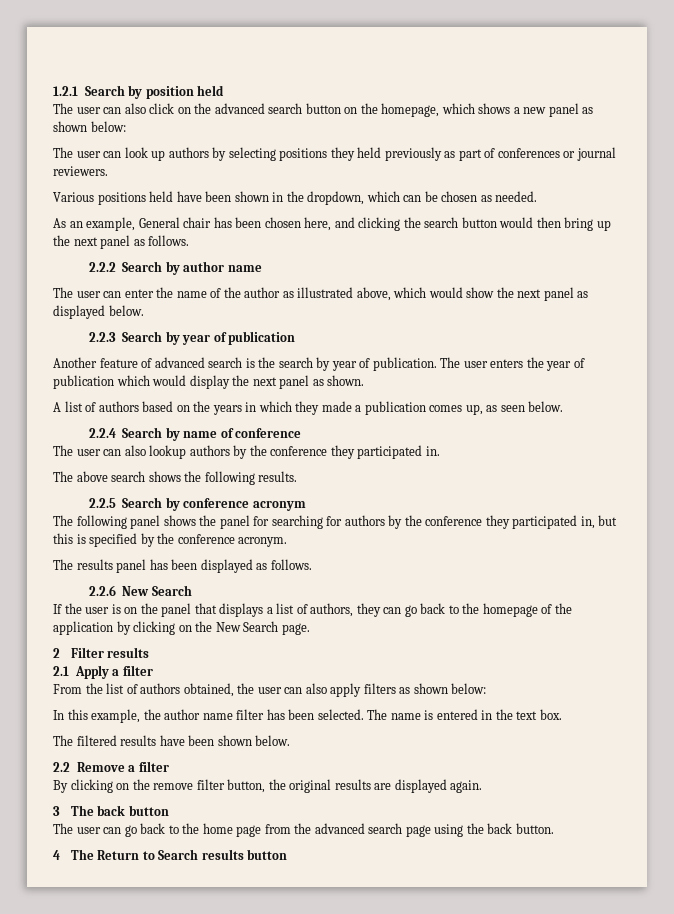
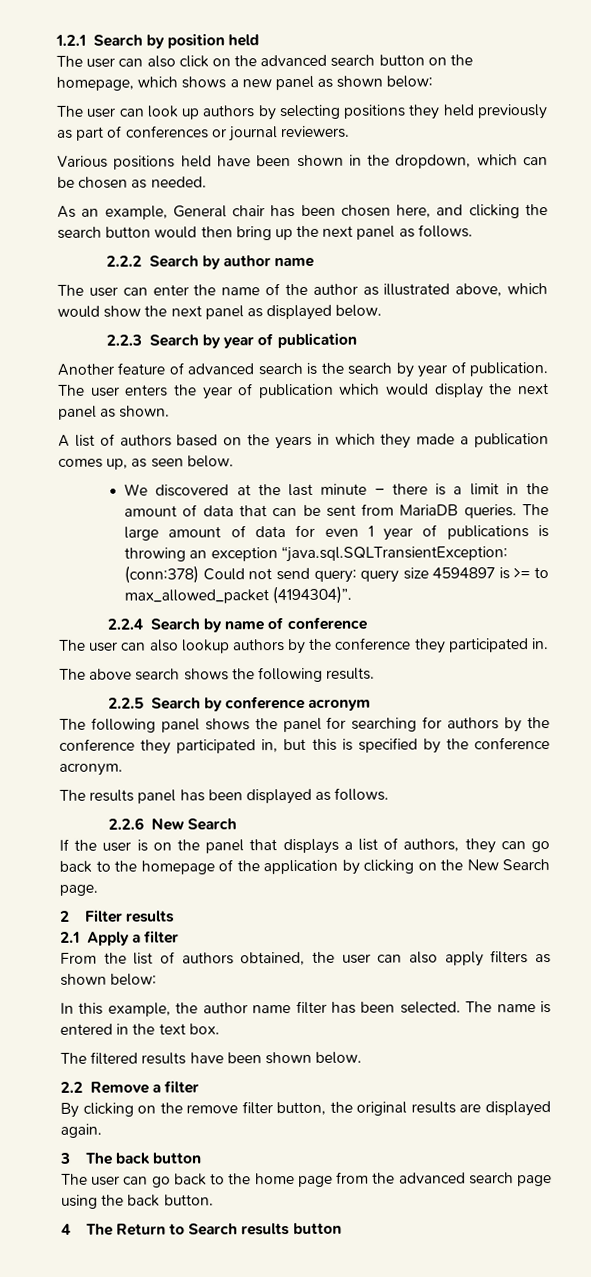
(564, 406) none -> [124,483,550,497] [124,503,549,519] [124,524,549,541] [124,545,508,563] [124,565,549,584] [124,585,353,605] // We discovered at the last minute – there is a limit in the amount of data that can be sent from MariaDB queries. The large amount of data for even 1 year of publications is throwing an exception “java.sql.SQLTransientException: (conn:378) Could not send query: query size 4594897 is >= to max_allowed_packet (4194304)”.

